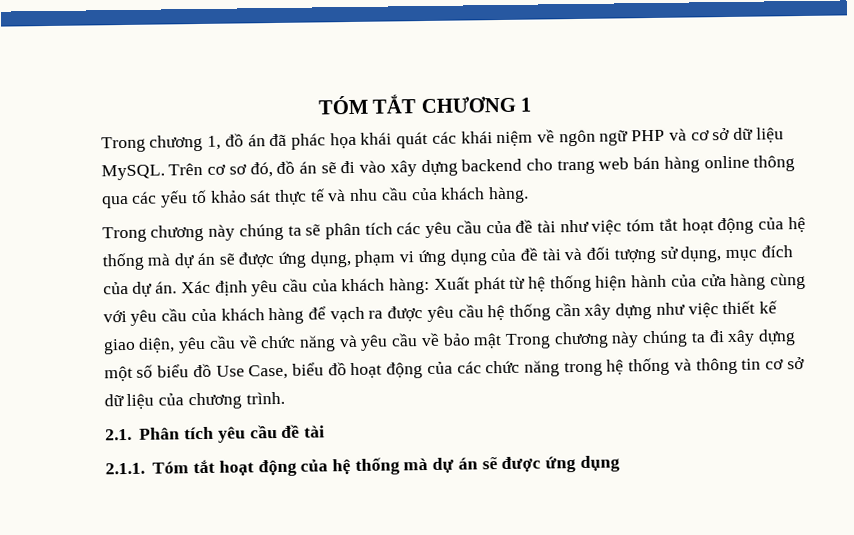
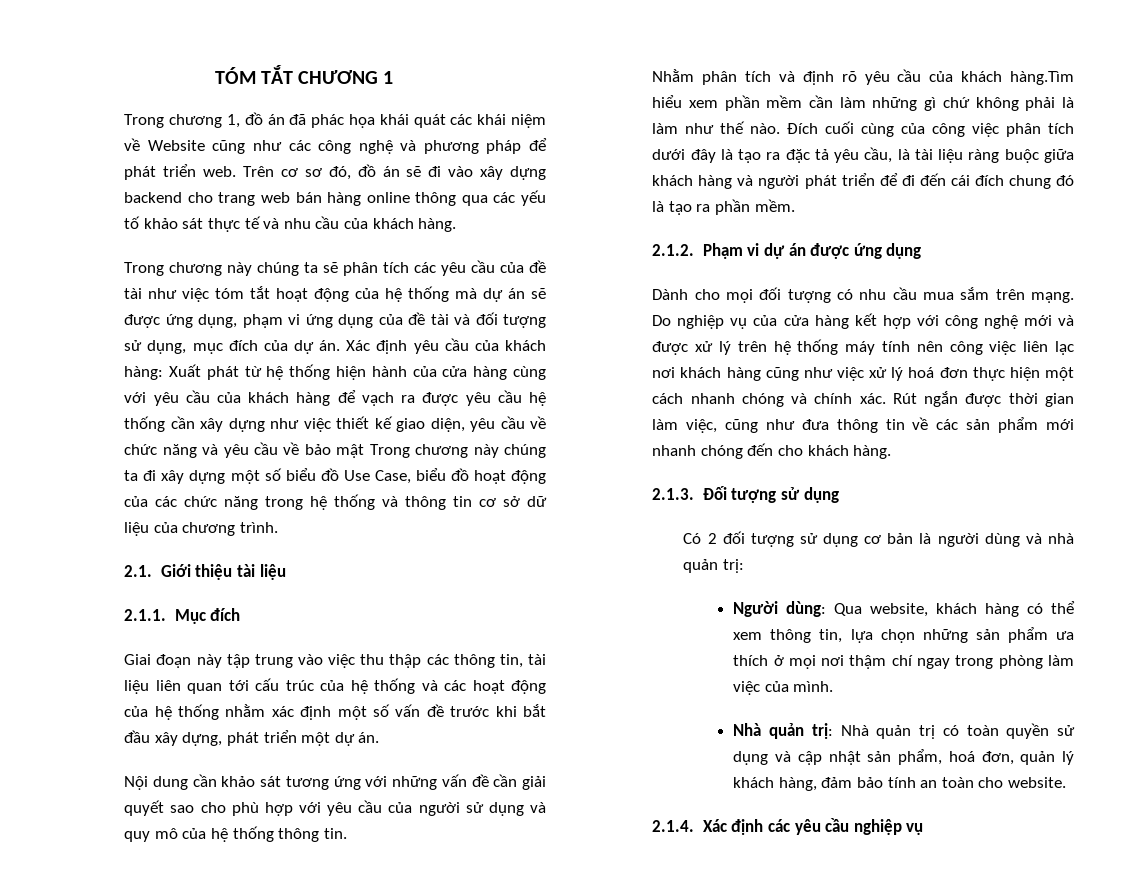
[558,127,784,147] [100,164,165,181] ngôn ngữ PHP và cơ sở dữ liệu MySQL. -> [147,138,547,154] [124,164,237,180] Website cũng như các công nghệ và phương pháp để phát triển web.
[139,424,325,443] Phân tích yêu cầu đề tài -> [160,564,286,580] Giới thiệu tài liệu
[152,457,498,477] Tóm tắt hoạt động của hệ thống mà dự án sẽ -> [174,608,241,624] [124,654,546,668] [124,678,546,694] [124,704,546,720] [124,730,380,746] [124,774,546,790] [124,800,546,816] [124,826,347,842] [652,69,1074,85] [652,95,1074,111] [652,121,1074,137] [652,147,1075,163] [652,173,1074,189] [652,199,795,215] [652,243,806,259] Mục đích // Giai đoạn này tập trung vào việc thu thập các thông tin, tài liệu liên quan tới cấu trúc của hệ thống và các hoạt động của hệ thống nhằm xác định một số vấn đề trước khi bắt đầu xây dựng, phát triển một dự án. // Nội dung cần khảo sát tương ứng với những vấn đề cần giải quyết sao cho phù hợp với yêu cầu của người sử dụng và quy mô của hệ thống thông tin. // Nhằm phân tích và định rõ yêu cầu của khách hàng.Tìm hiểu xem phần mềm cần làm những gì chứ không phải là làm như thế nào. Đích cuối cùng của công việc phân tích dưới đây là tạo ra đặc tả yêu cầu, là tài liệu ràng buộc giữa khách hàng và người phát triển để đi đến cái đích chung đó là tạo ra phần mềm. // 2.1.2. Phạm vi dự án
(620, 463) none -> [652,287,1074,303] [652,313,1074,329] [652,339,1074,355] [652,367,1074,381] [652,391,1074,407] [652,417,1074,433] [652,443,892,459] [652,486,839,503] [683,531,1074,547] [683,559,745,573] [733,601,1075,617] [733,627,1074,643] [733,655,1074,669] [733,681,834,695] [733,723,1075,739] [733,749,1074,765] [733,777,1066,791] [652,818,924,835] // Dành cho mọi đối tượng có nhu cầu mua sắm trên mạng. Do nghiệp vụ của cửa hàng kết hợp với công nghệ mới và được xử lý trên hệ thống máy tính nên công việc liên lạc nơi khách hàng cũng như việc xử lý hoá đơn thực hiện một cách nhanh chóng và chính xác. Rút ngắn được thời gian làm việc, cũng như đưa thông tin về các sản phẩm mới nhanh chóng đến cho khách hàng. // 2.1.3. Đối tượng sử dụng // Có 2 đối tượng sử dụng cơ bản là người dùng và nhà quản trị: // Người dùng: Qua website, khách hàng có thể xem thông tin, lựa chọn những sản phẩm ưa thích ở mọi nơi thậm chí ngay trong phòng làm việc của mình. // Nhà quản trị: Nhà quản trị có toàn quyền sử dụng và cập nhật sản phẩm, hoá đơn, quản lý khách hàng, đảm bảo tính an toàn cho website. // 2.1.4. Xác định các yêu cầu nghiệp vụ

